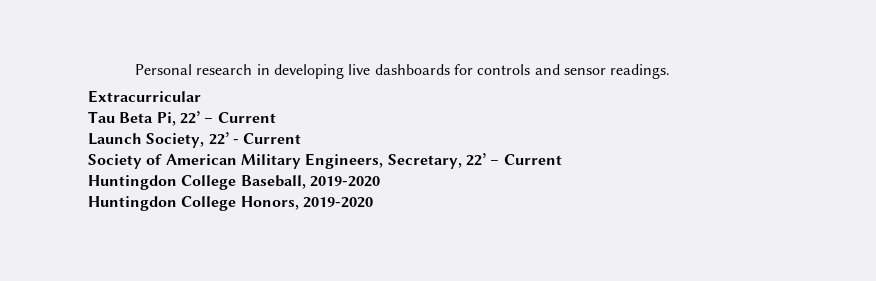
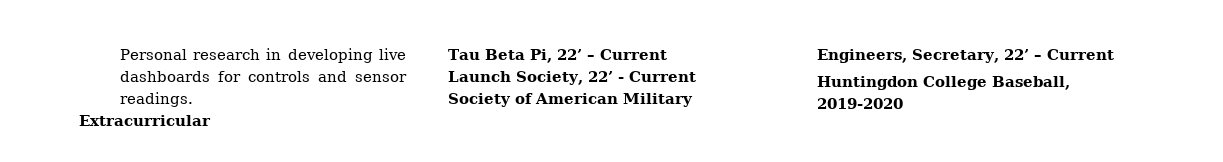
[88,196,373,211] // Huntingdon College Honors, 2019-2020 -> (903, 103) none

